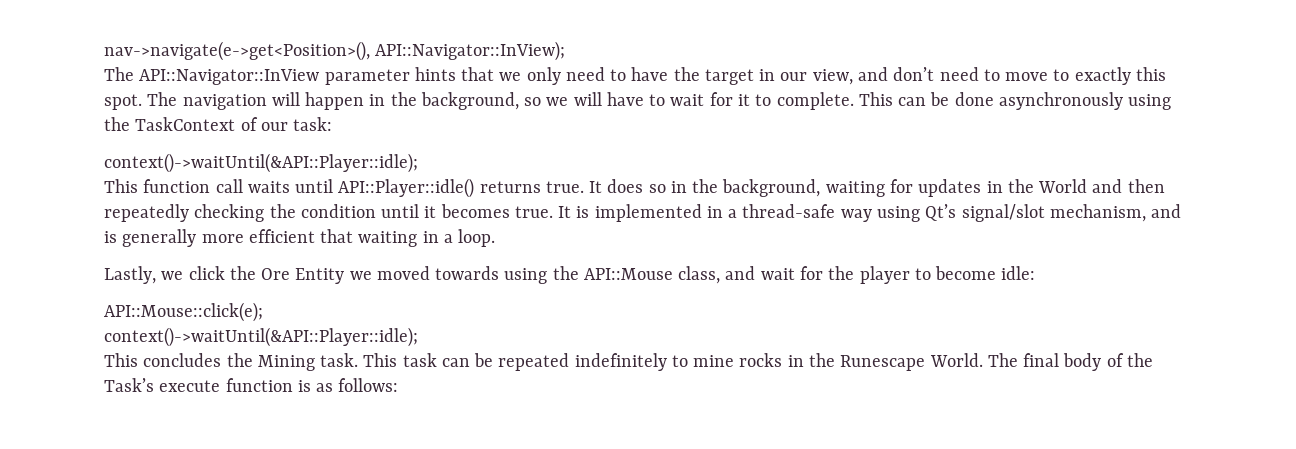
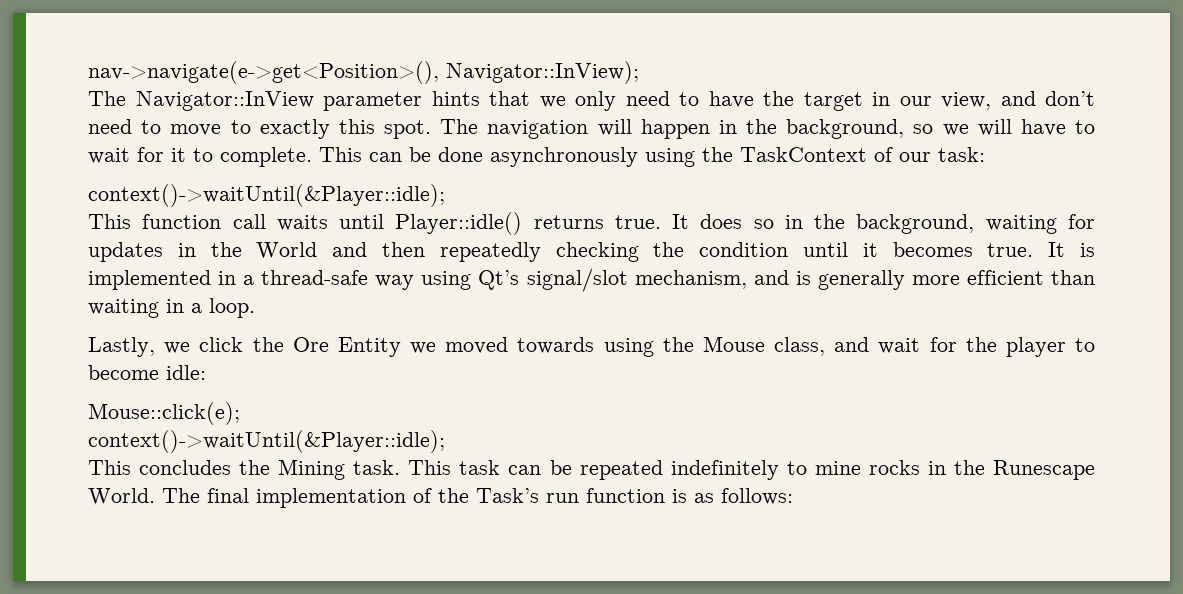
[375,41,566,61] [104,67,320,85] API::Navigator::InView); // The API::Navigator::InView -> [446,61,639,84] [88,91,314,111] Navigator::InView); // The Navigator::InView
[104,153,418,173] context()->waitUntil(&API::Player::idle); -> [88,184,445,207] context()->waitUntil(&Player::idle);
[338,178,475,198] API::Player::idle() -> [395,212,523,235] Player::idle()
[320,229,354,243] that -> [1051,270,1095,285] than
[583,268,673,280] API::Mouse -> [702,336,765,352] Mouse
[104,302,263,322] [104,327,418,347] API::Mouse::click(e); // context()->waitUntil(&API::Player::idle); -> [88,402,240,425] [88,430,445,453] Mouse::click(e); // context()->waitUntil(&Player::idle);
[1063,353,1102,371] body -> [256,488,406,508] implementation
[159,380,221,392] execute -> [546,493,579,503] run

